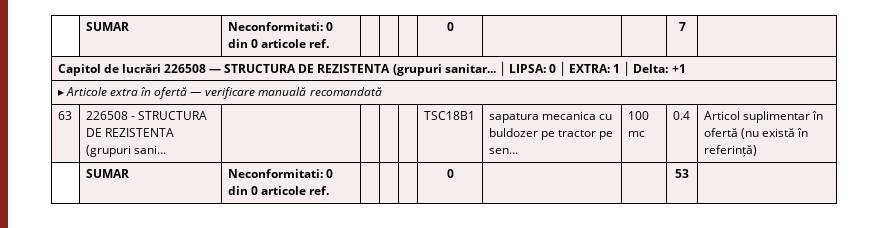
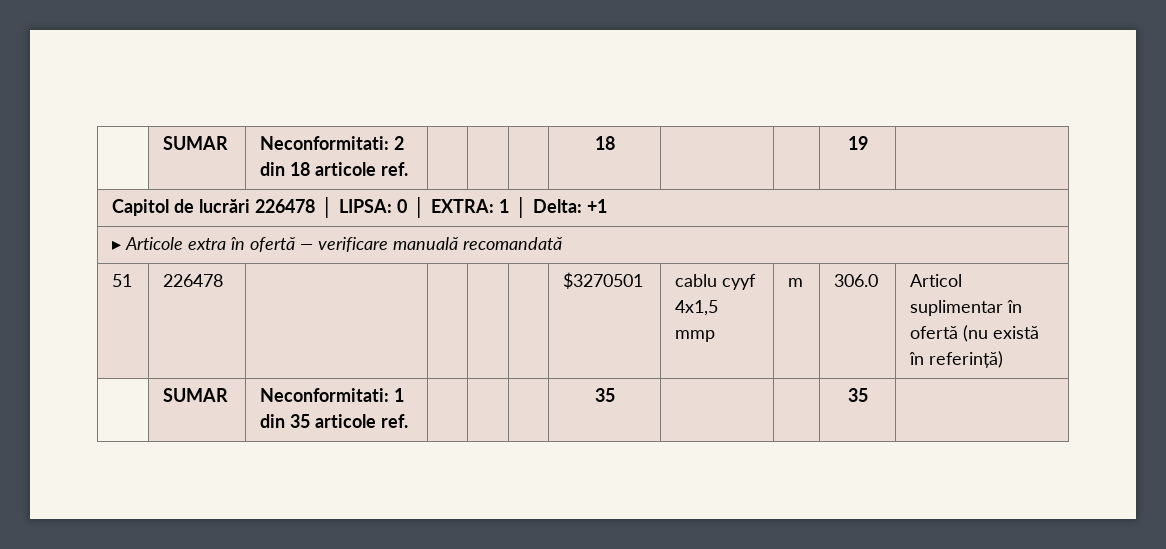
[85,22,129,31] [227,22,333,31] [227,39,329,48] [446,22,454,31] [678,22,686,31] | SUMAR | Neconformitati: 0 din 0 articole ref. | | | | 0 | | | 7 -> [163,136,229,150] [260,136,405,150] [260,162,409,176] [594,136,615,150] [847,136,868,150] | SUMAR | Neconformitati: 2 din 18 articole ref. | | | | 18 | | | 19
[163,64,496,76] 226508 — STRUCTURA DE REZISTENTA (grupuri sanitar... -> [255,199,316,213] 226478
[57,111,72,120] [85,111,207,120] [85,128,174,137] [85,145,166,157] [423,111,475,120] [488,111,612,123] [488,128,613,140] [488,148,518,154] [627,111,649,120] [627,131,645,137] [672,111,690,120] 63 | 226508 - STRUCTURA DE REZISTENTA (grupuri sani... | | | | | TSC18B1 | sapatura mecanica cu buldozer pe tractor pe sen... | 100 mc | 0.4 -> [112,274,133,287] [163,274,224,287] [563,272,644,289] [675,274,757,290] [675,300,719,316] [675,330,716,342] [788,278,804,287] [834,274,879,287] 51 | 226478 | | | | | $3270501 | cablu cyyf 4x1,5 mmp | m | 306.0
[325,169,333,178] [227,186,329,195] [446,169,454,178] [675,169,689,178] 0 din 0 articole ref. | | | | 0 | | | 53 -> [394,388,405,402] [260,414,409,428] [594,388,615,402] [847,388,868,402] 1 din 35 articole ref. | | | | 35 | | | 35

